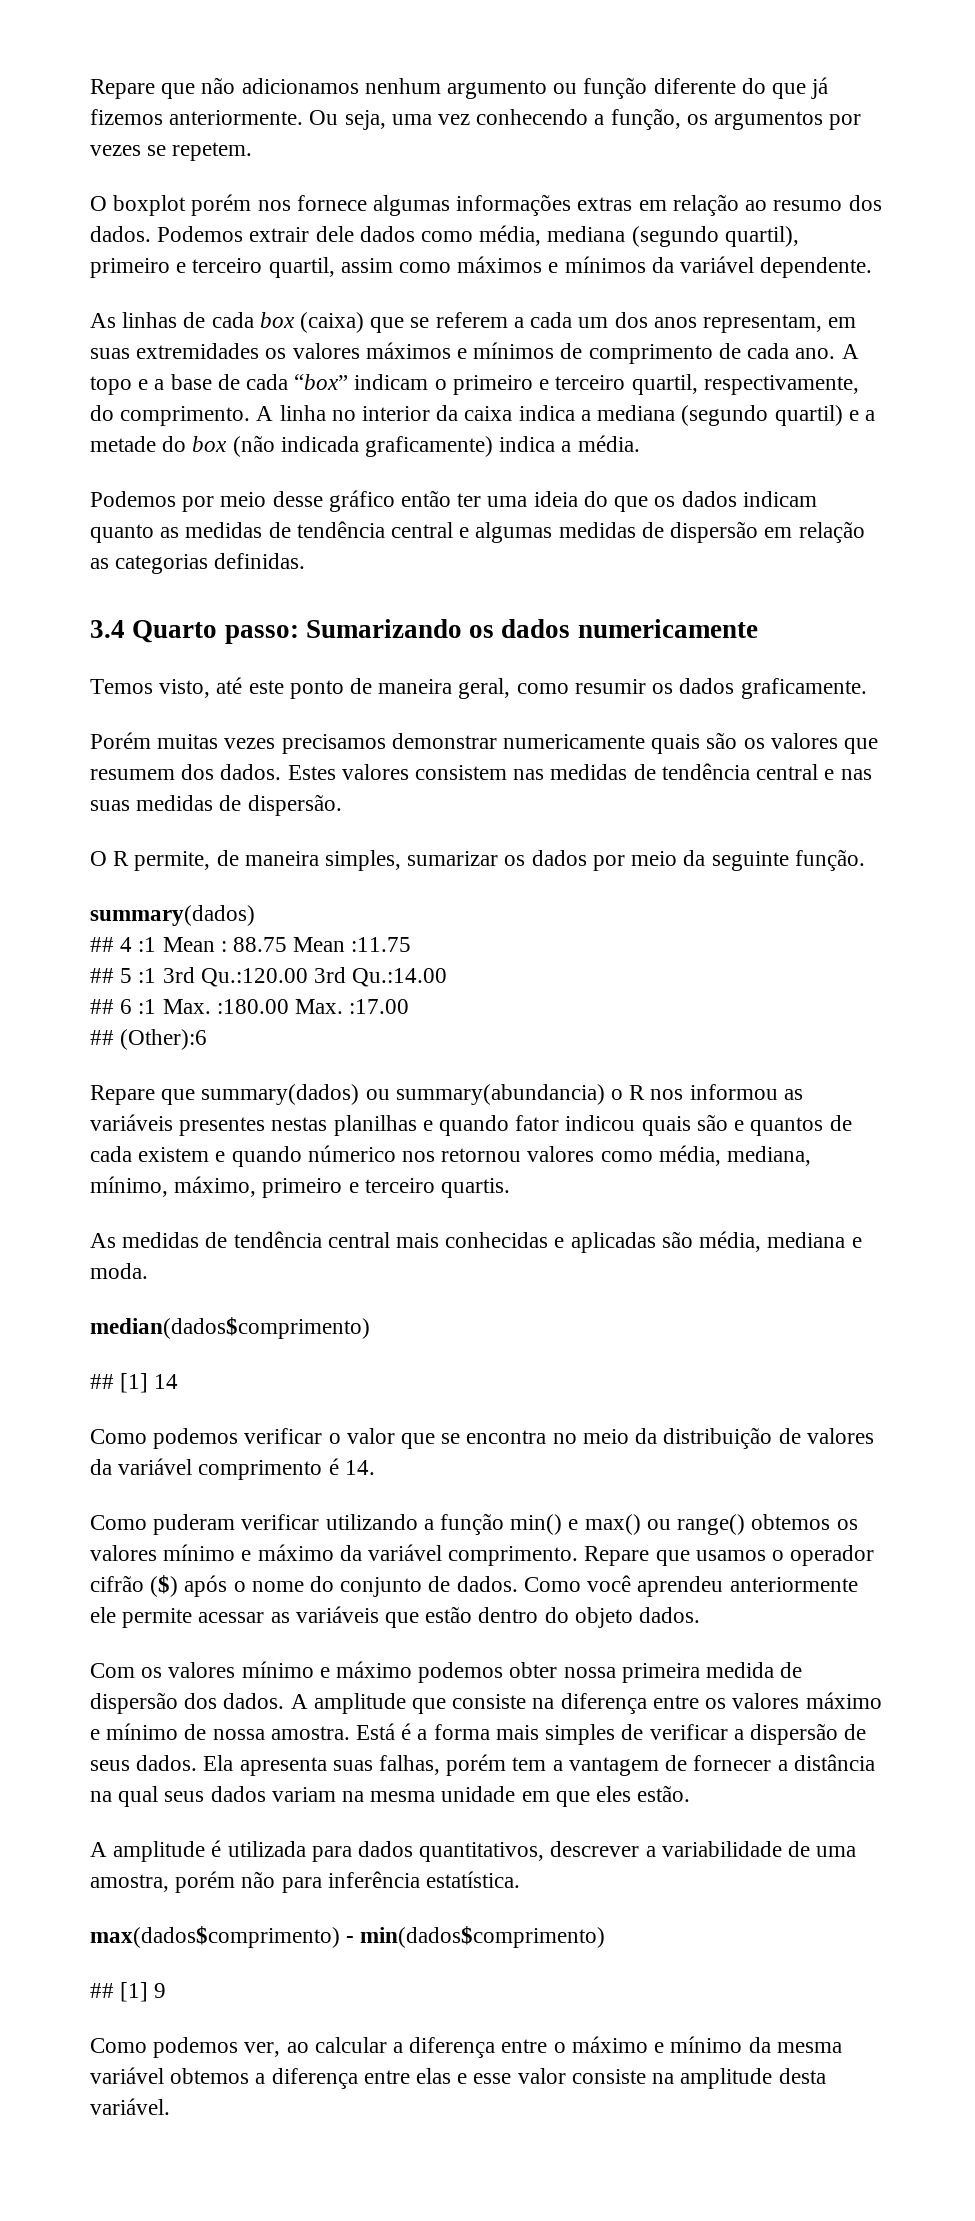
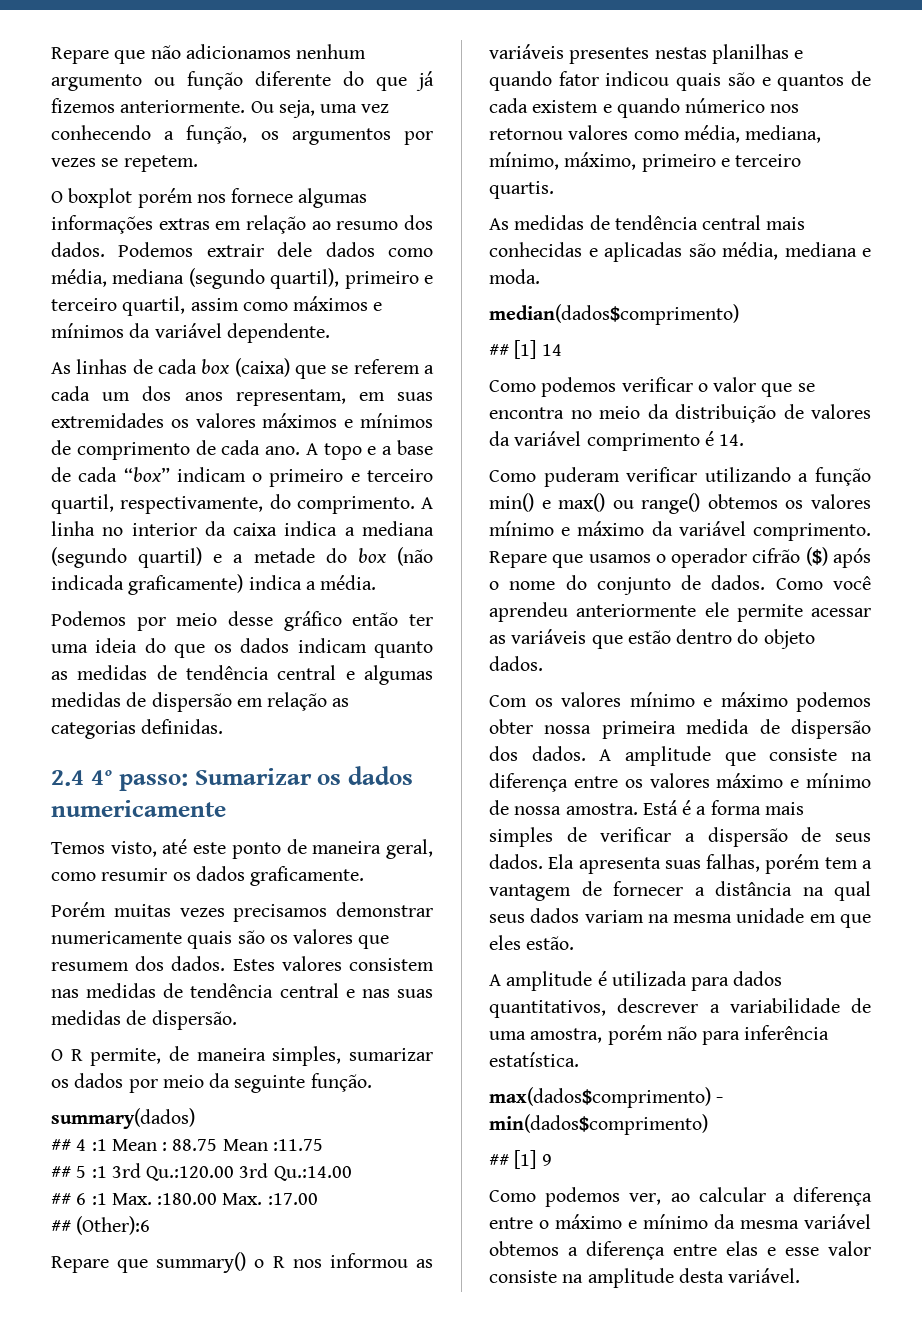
[90,619,462,644] 3.4 Quarto passo: Sumarizando -> [51,768,312,791] 2.4 4° passo: Sumarizar
[201,1084,605,1105] summary(dados) ou summary(abundancia) -> [156,1252,247,1273] summary()

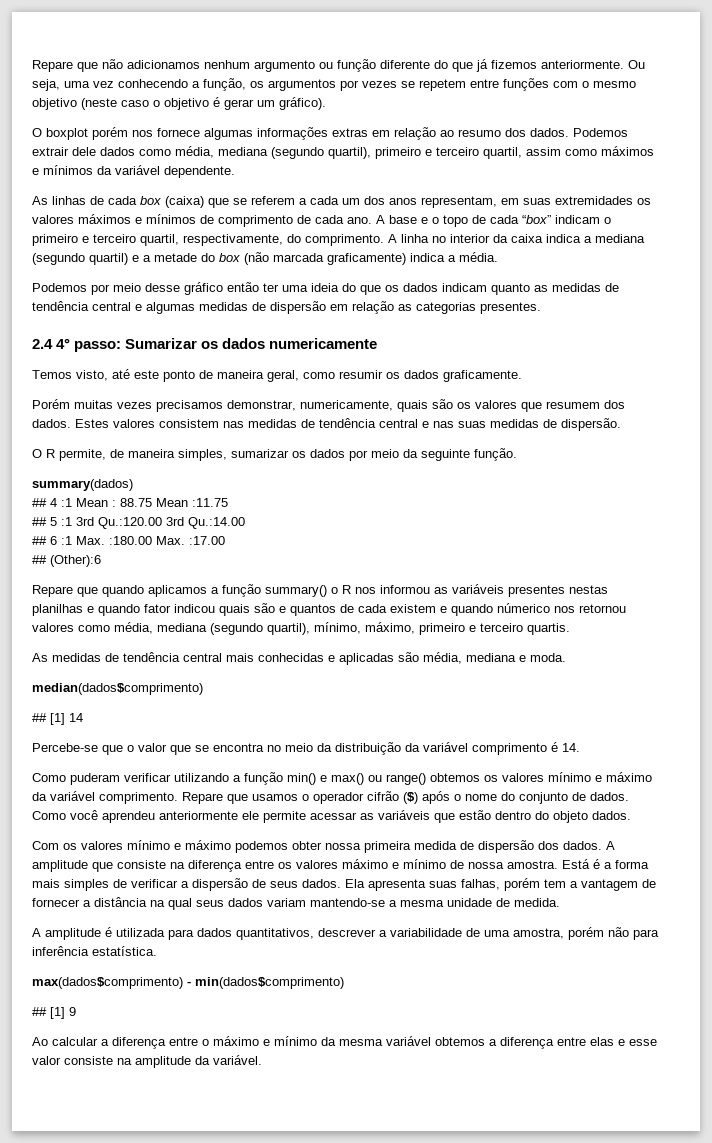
[123,155,198,172] repetem. -> [419,78,636,91] [32,97,326,110] repetem entre funções com o mesmo objetivo (neste caso o objetivo é gerar um gráfico).
[323,440,433,460] topo e a base -> [389,215,468,227] base e o topo
[51,575,124,590] indicada -> [273,253,324,262] marcada
[141,719,224,734] definidas. -> [480,302,541,314] presentes.
[336,902,433,917] [51,931,182,944] demonstrar numericamente -> [227,400,393,411] demonstrar, numericamente,
(149, 1266) none -> [102,584,261,597] quando aplicamos a função
[745,125,822,143] mediana, -> [157,623,310,635] mediana (segundo quartil),
[489,377,693,397] Como podemos verificar -> [32,743,123,755] Percebe-se que
[783,404,871,419] de valores -> (401, 748) none
[647,908,871,928] [489,935,575,950] na mesma unidade em que eles estão. -> [310,898,560,907] mantendo-se a mesma unidade de medida.
[489,1187,690,1207] Como podemos ver, ao -> [32,1037,48,1046] Ao
[678,1268,724,1283] desta -> [195,1056,210,1065] da

